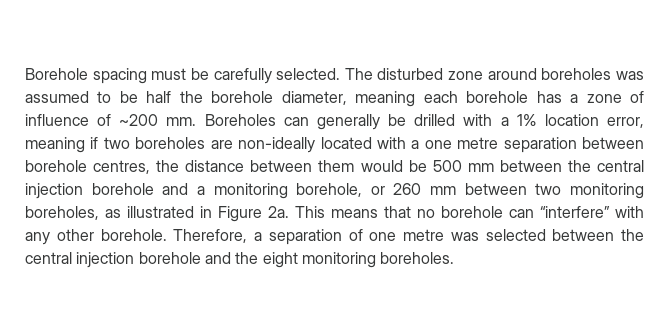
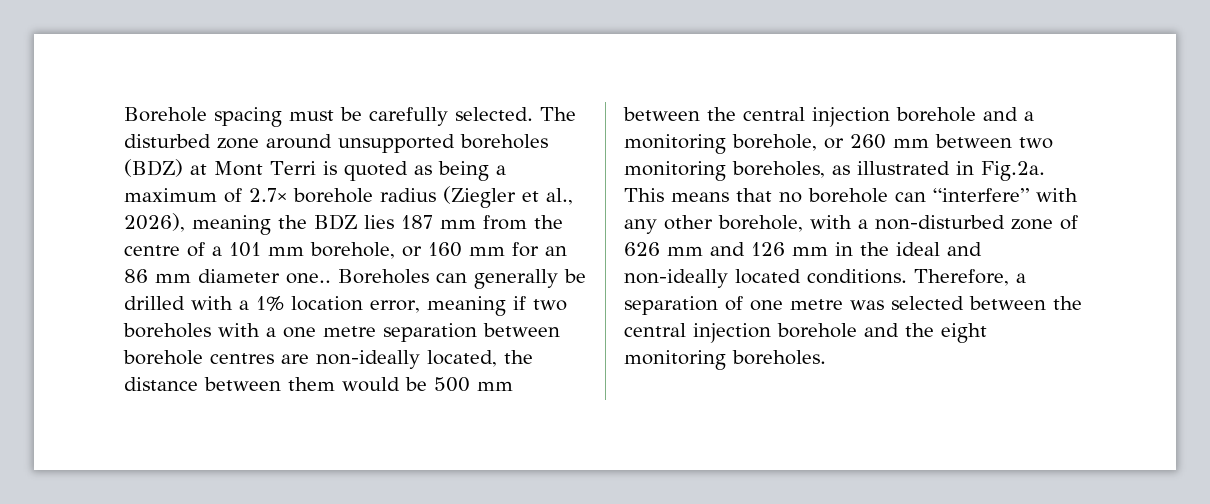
[541,68,644,80] [25,91,644,107] [25,114,197,126] boreholes was assumed to be half the borehole diameter, meaning each borehole has a zone of influence of ~200 mm. -> [338,134,548,153] [124,159,506,181] [124,186,573,208] [124,213,563,235] [124,242,567,259] [124,269,331,284] unsupported boreholes (BDZ) at Mont Terri is quoted as being a maximum of 2.7× borehole radius (Ziegler et al., 2026), meaning the BDZ lies 187 mm from the centre of a 101 mm borehole, or 160 mm for an 86 mm diameter one..
[210,137,372,153] are non-ideally located -> (211, 330) none
[93,160,151,174] centres, -> [210,350,497,369] centres are non-ideally located,
[218,206,289,222] Figure 2a. -> [981,161,1045,181] Fig.2a.
[100,229,167,241] borehole. -> [718,215,1078,232] [624,242,982,256] [624,269,907,288] borehole, with a non-disturbed zone of 626 mm and 126 mm in the ideal and non-ideally located conditions.

